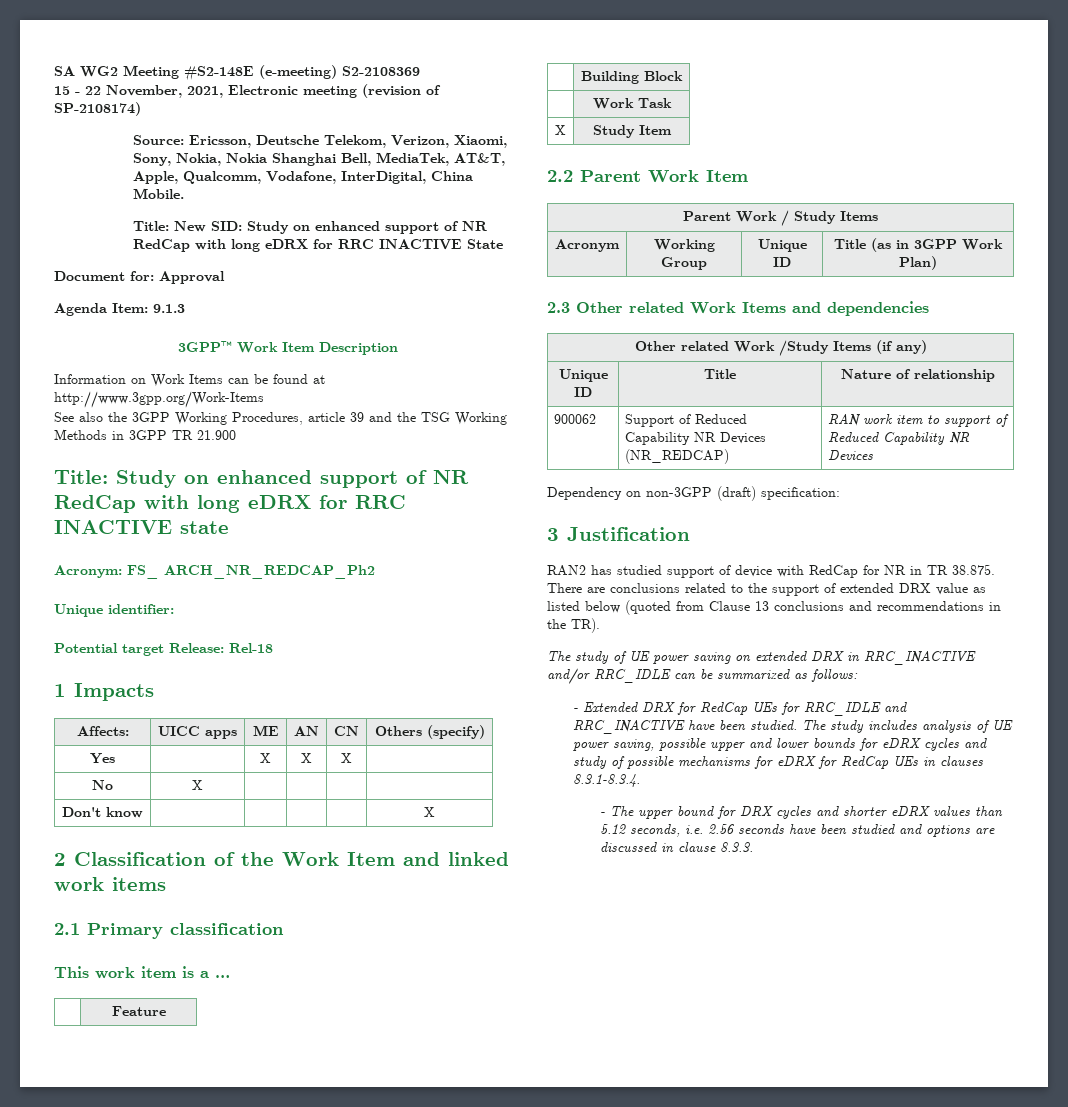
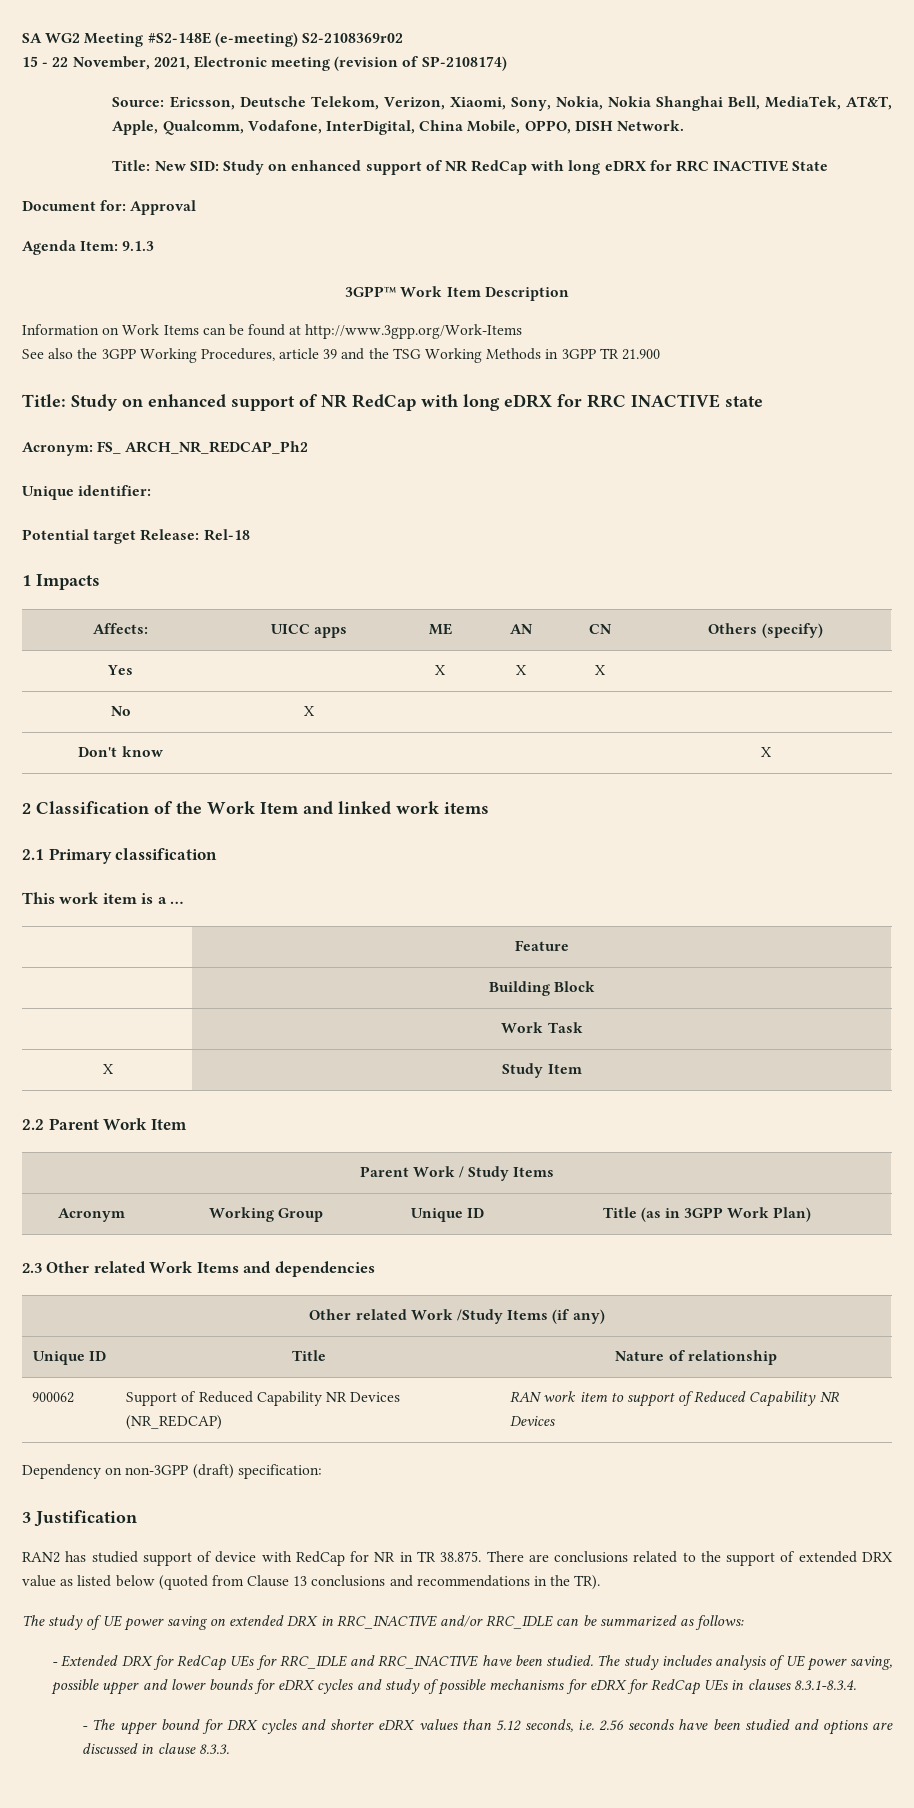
[342,66,420,76] S2-2108369 -> [301,33,403,43] S2-2108369r02
[132,188,184,199] Mobile. -> [467,120,684,134] Mobile, OPPO, DISH Network.

